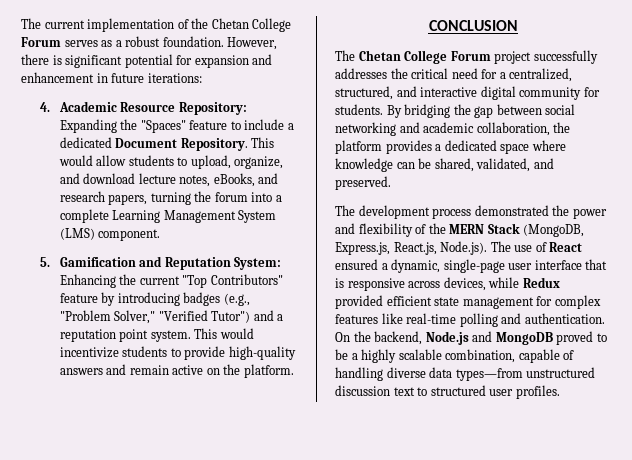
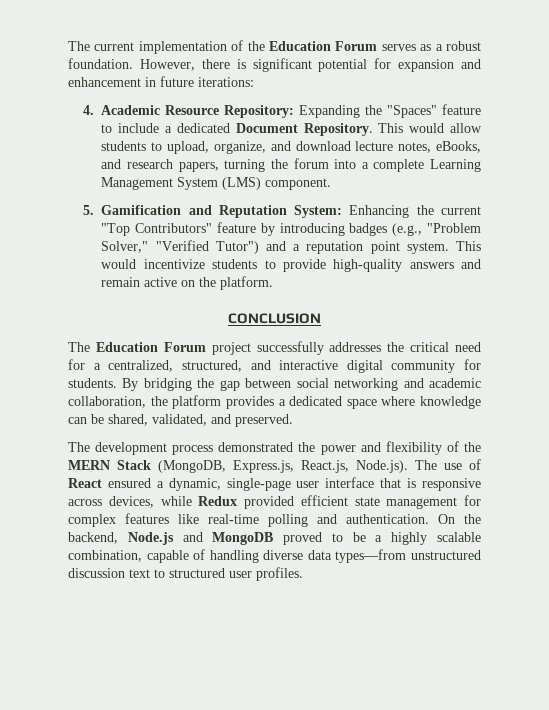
[211,18,292,32] Chetan College -> [269,41,331,51] Education
[358,50,448,64] Chetan College -> [95,342,158,352] Education

